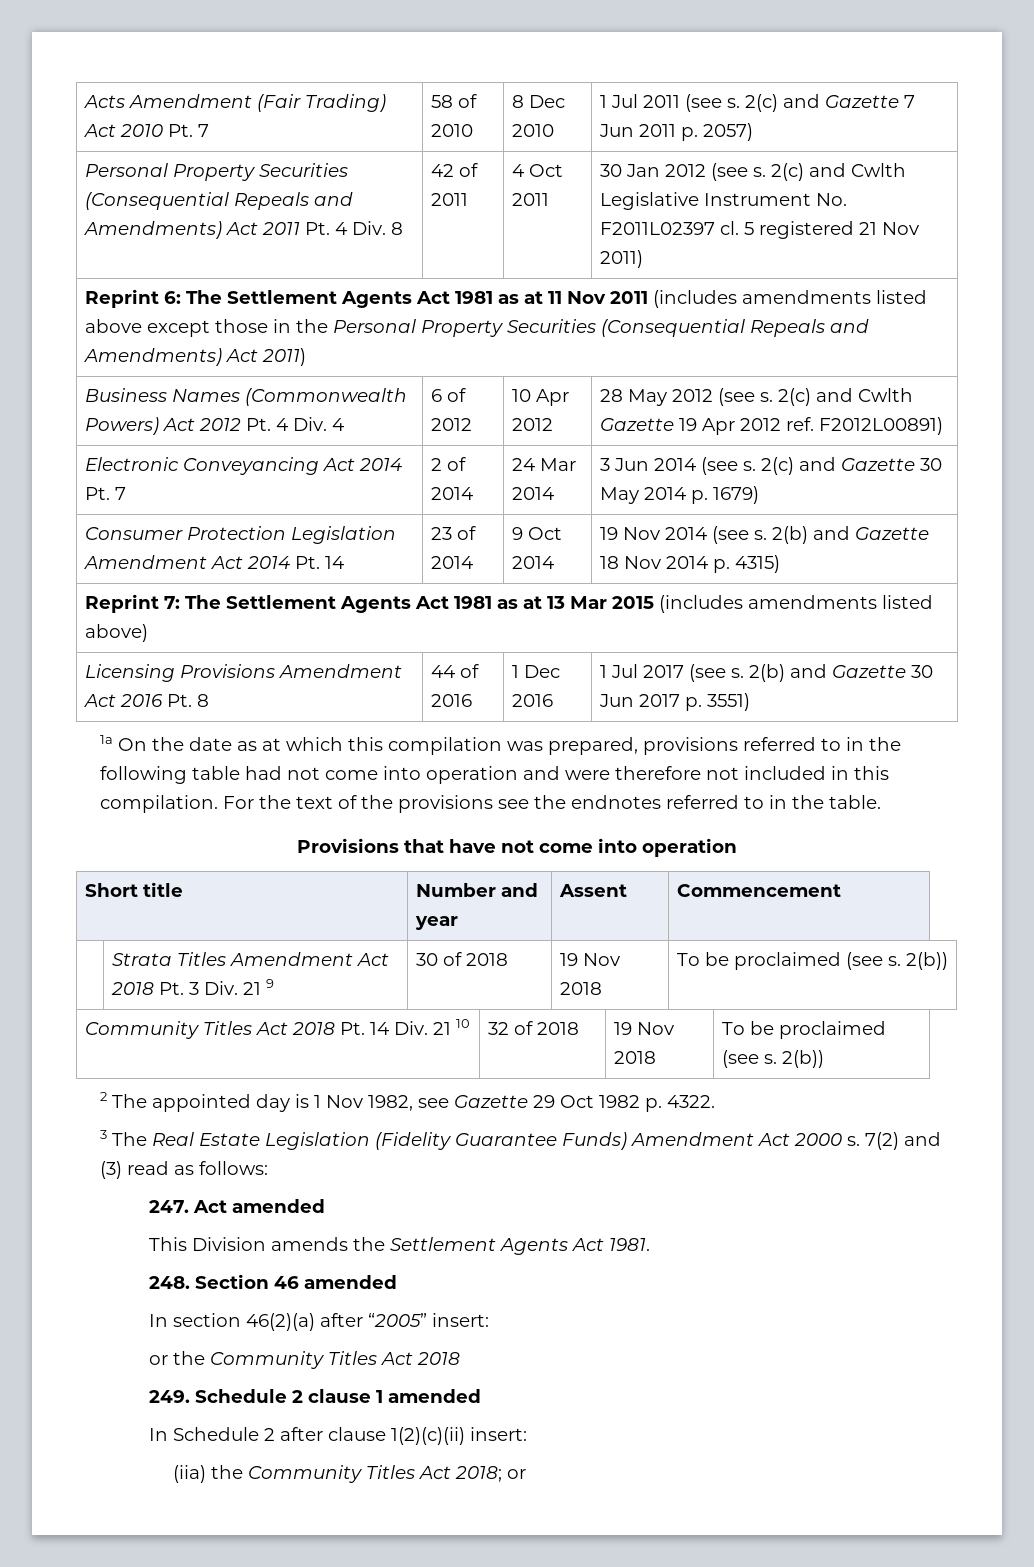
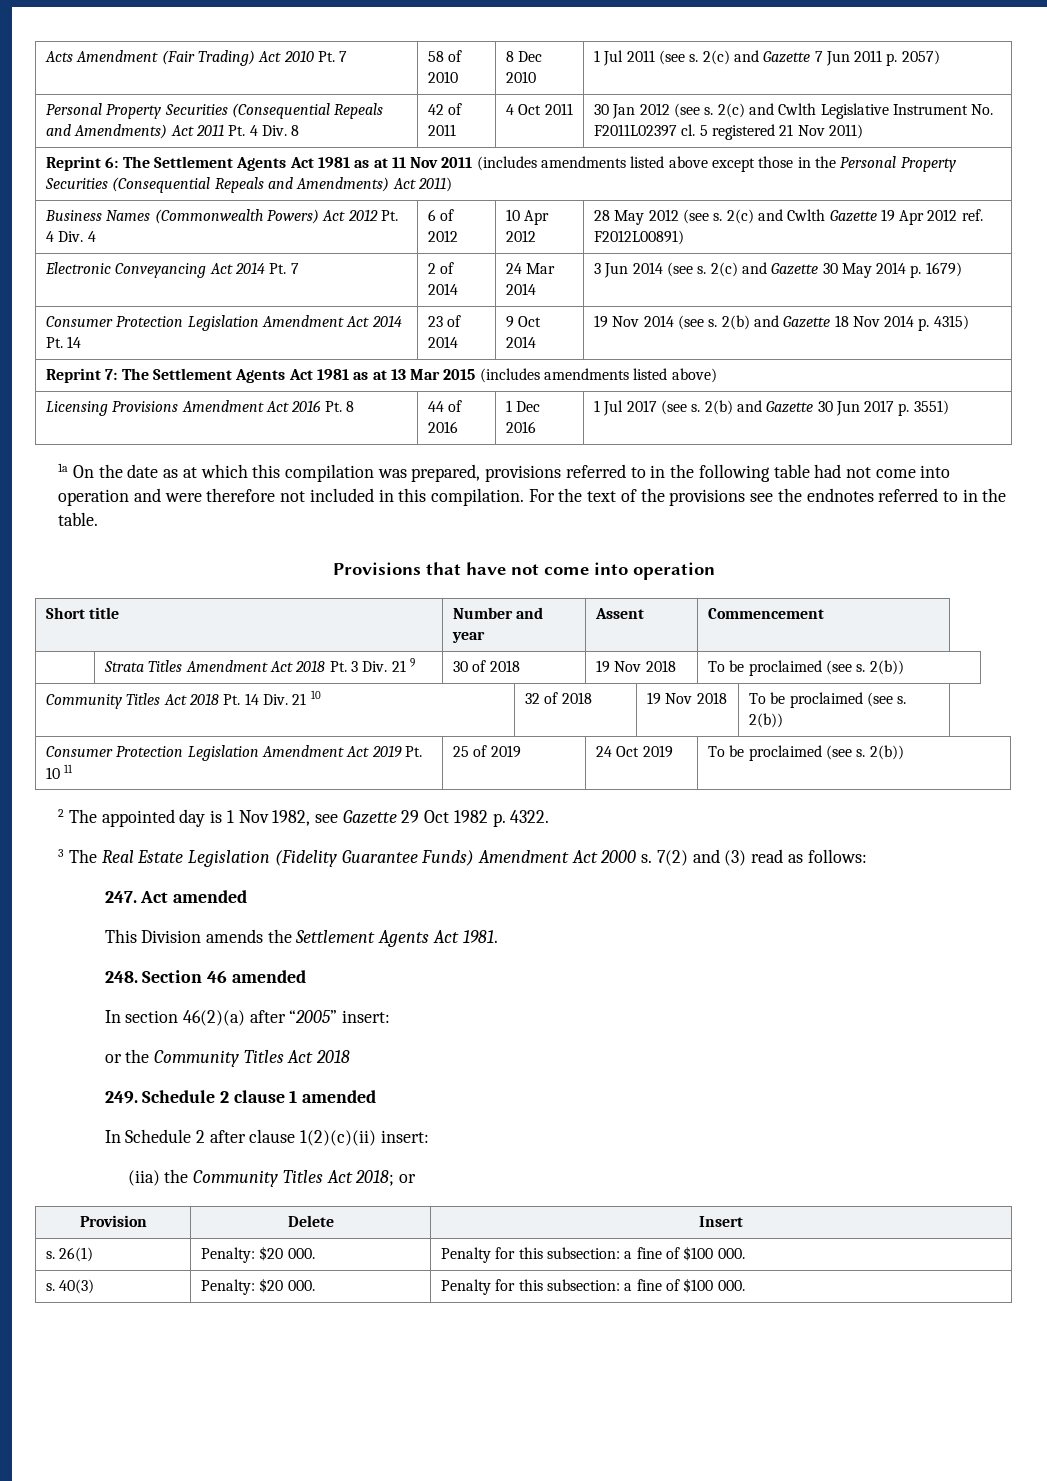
(824, 1059) none -> [45,745,422,761] [45,764,74,779] [452,745,521,758] [595,745,673,758] [707,745,904,761] // Consumer Protection Legislation Amendment Act 2019 Pt. 10 11 | 25 of 2019 | 24 Oct 2019 | To be proclaimed (see s. 2(b))
(527, 1474) none -> [79,1215,147,1227] [287,1215,334,1227] [699,1216,743,1227] [45,1247,94,1262] [200,1246,315,1263] [440,1246,745,1263] [45,1279,95,1294] [200,1278,315,1295] [440,1278,745,1295] // Provision | Delete | Insert // s. 26(1) | Penalty: $20 000. | Penalty for this subsection: a fine of $100 000. // s. 40(3) | Penalty: $20 000. | Penalty for this subsection: a fine of $100 000.

